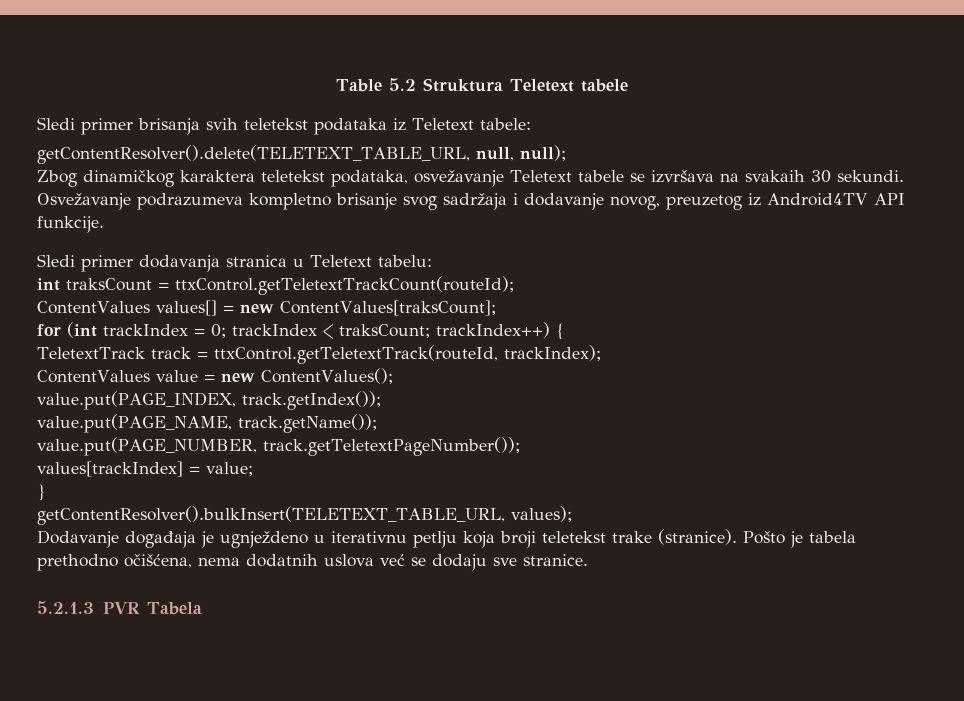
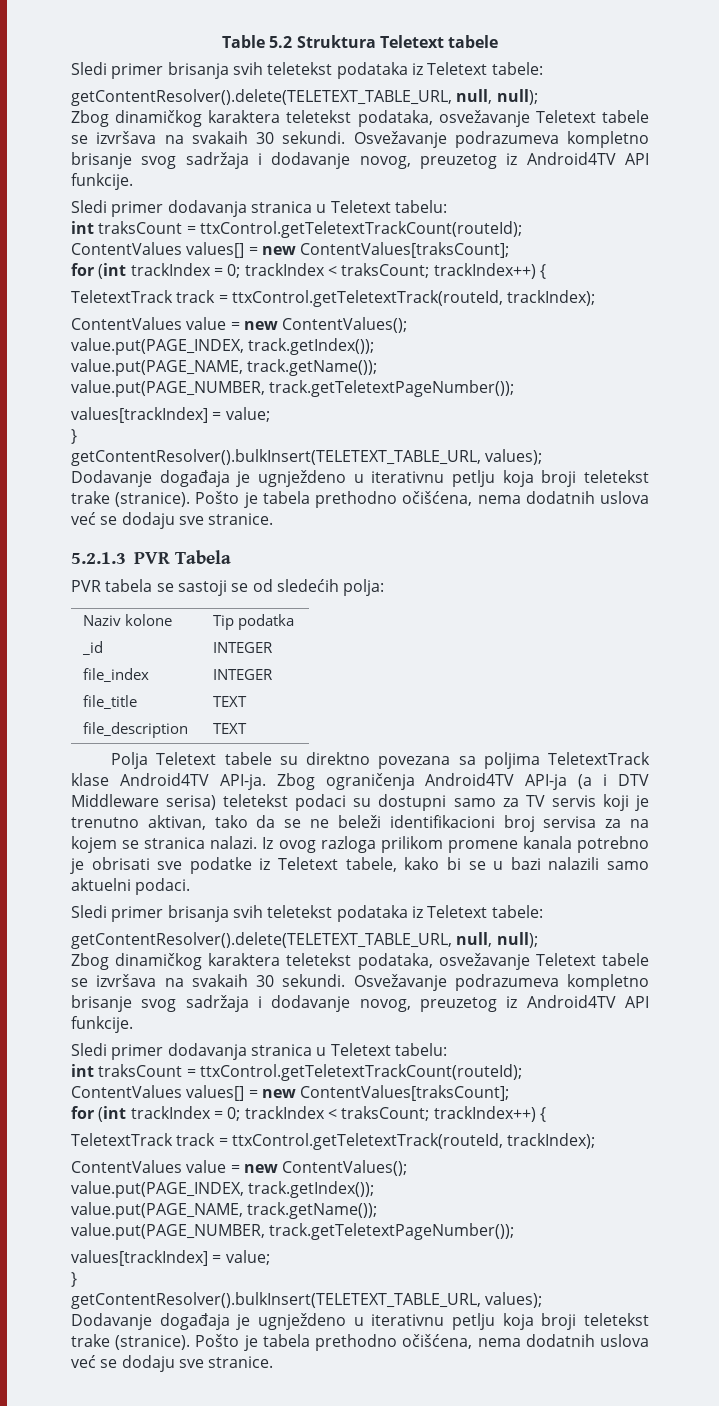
(202, 608) none -> [71,579,385,596] [83,614,173,626] [213,614,295,630] [82,641,104,655] [213,642,274,653] [83,668,150,682] [213,669,274,680] [83,695,138,709] [213,696,248,707] [83,722,189,738] [213,723,248,734] [111,752,651,769] [71,773,650,790] [71,794,650,811] [71,815,649,832] [71,836,650,853] [70,857,650,874] [71,878,191,895] [71,905,543,922] [71,932,538,949] [71,953,649,970] [71,974,649,991] [71,995,649,1012] [71,1016,133,1033] [71,1043,447,1060] [71,1064,522,1081] [71,1085,510,1101] [71,1106,546,1122] [71,1133,596,1150] [71,1160,408,1176] [71,1181,375,1198] [71,1202,378,1219] [71,1223,515,1240] [71,1250,270,1266] [71,1272,77,1287] [71,1292,543,1309] [71,1313,650,1330] [71,1334,649,1351] [71,1355,274,1372] // PVR tabela se sastoji se od sledećih polja: // Naziv kolone | Tip podatka // _id | INTEGER // file_index | INTEGER // file_title | TEXT // file_description | TEXT // Polja Teletext tabele su direktno povezana sa poljima TeletextTrack klase Android4TV API-ja. Zbog ograničenja Android4TV API-ja (a i DTV Middleware serisa) teletekst podaci su dostupni samo za TV servis koji je trenutno aktivan, tako da se ne beleži identifikacioni broj servisa za na kojem se stranica nalazi. Iz ovog razloga prilikom promene kanala potrebno je obrisati sve podatke iz Teletext tabele, kako bi se u bazi nalazili samo aktuelni podaci. // Sledi primer brisanja svih teletekst podataka iz Teletext tabele: // getContentResolver().delete(TELETEXT_TABLE_URL, null, null); // Zbog dinamičkog karaktera teletekst podataka, osvežavanje Teletext tabele se izvršava na svakaih 30 sekundi. Osvežavanje podrazumeva kompletno brisanje svog sadržaja i dodavanje novog, preuzetog iz Android4TV API funkcije. // Sledi primer dodavanja stranica u Teletext tabelu: // int traksCount = ttxControl.getTeletextTrackCount(routeId); // ContentValues values[] = new ContentValues[traksCount]; // for (int trackIndex = 0; trackIndex < traksCount; trackIndex++) { // TeletextTrack track = ttxControl.getTeletextTrack(routeId, trackIndex); // ContentValues value = new ContentValues(); // value.put(PAGE_INDEX, track.getIndex()); // value.put(PAGE_NAME, track.getName()); // value.put(PAGE_NUMBER, track.getTeletextPageNumber()); // values[trackIndex] = value; // } // getContentResolver().bulkInsert(TELETEXT_TABLE_URL, values); // Dodavanje događaja je ugnježdeno u iterativnu petlju koja broji teletekst trake (stranice). Pošto je tabela prethodno očišćena, nema dodatnih uslova već se dodaju sve stranice.

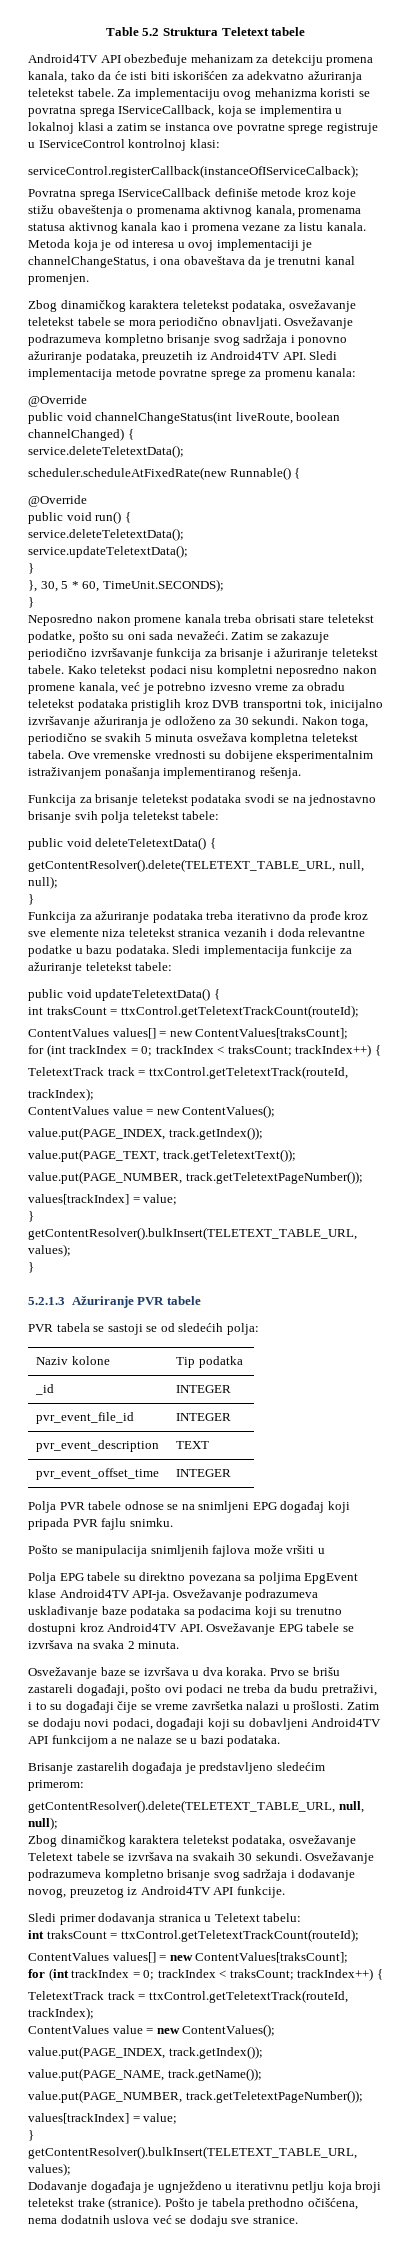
[71,62,543,79] Sledi primer brisanja svih teletekst podataka iz Teletext tabele: -> [28,54,374,66] [28,71,362,83] [28,88,370,100] [28,105,343,117] [28,122,378,134] [28,139,220,151] [28,165,359,178] [28,188,357,200] [28,205,362,217] [28,222,366,234] [28,239,313,251] [28,256,355,268] [28,274,89,285] [28,300,356,312] [28,317,354,329] [28,334,348,346] [28,351,338,363] [28,368,357,380] [28,395,87,407] [28,411,341,424] [28,428,134,441] [28,445,184,458] [28,467,301,480] [28,495,87,507] [28,511,131,524] [28,528,184,541] [28,545,188,558] [28,563,34,574] [28,579,224,592] [28,597,34,608] [28,614,374,626] [28,631,330,643] [28,648,378,660] [28,665,377,677] [28,682,346,694] [28,699,383,711] [28,716,369,728] [28,733,358,745] [28,750,374,762] [28,767,301,779] [28,794,377,806] [28,811,220,823] [28,837,216,850] [28,859,364,872] [28,876,58,889] [28,894,34,905] [28,911,369,923] [28,928,366,937] [28,945,352,957] [28,962,173,974] [28,988,220,1001] [28,1005,359,1018] [28,1028,349,1039] [28,1044,381,1057] [28,1066,348,1079] [28,1088,94,1101] [28,1105,276,1118] [28,1127,263,1140] [28,1149,296,1162] [28,1171,363,1184] [28,1194,178,1205] [28,1211,34,1222] [28,1227,357,1240] [28,1244,71,1257] [28,1262,34,1273] [28,1296,201,1308] [28,1323,259,1335] [36,1356,110,1365] [176,1356,243,1368] [35,1384,55,1395] [176,1385,232,1393] [36,1412,135,1424] [176,1413,232,1421] [36,1440,160,1452] [176,1441,210,1449] [36,1468,160,1480] [176,1469,232,1477] [28,1501,350,1513] [28,1518,173,1530] [28,1545,325,1557] [28,1572,359,1584] [28,1589,319,1601] [28,1606,342,1618] [28,1623,354,1635] [28,1640,180,1649] [28,1667,340,1679] [28,1684,377,1696] [28,1701,379,1713] [28,1718,382,1730] [28,1735,281,1747] [28,1762,325,1774] [28,1780,84,1791] Android4TV API obezbeđuje mehanizam za detekciju promena kanala, tako da će isti biti iskorišćen za adekvatno ažuriranja teletekst tabele. Za implementaciju ovog mehanizma koristi se povratna sprega IServiceCallback, koja se implementira u lokalnoj klasi a zatim se instanca ove povratne sprege registruje u IServiceControl kontrolnoj klasi: // serviceControl.registerCallback(instanceOfIServiceCalback); // Povratna sprega IServiceCallback definiše metode kroz koje stižu obaveštenja o promenama aktivnog kanala, promenama statusa aktivnog kanala kao i promena vezane za listu kanala. Metoda koja je od interesa u ovoj implementaciji je channelChangeStatus, i ona obaveštava da je trenutni kanal promenjen. // Zbog dinamičkog karaktera teletekst podataka, osvežavanje teletekst tabele se mora periodično obnavljati. Osvežavanje podrazumeva kompletno brisanje svog sadržaja i ponovno ažuriranje podataka, preuzetih iz Android4TV API. Sledi implementacija metode povratne sprege za promenu kanala: // @Override // public void channelChangeStatus(int liveRoute, boolean channelChanged) { // service.deleteTeletextData(); // scheduler.scheduleAtFixedRate(new Runnable() { // @Override // public void run() { // service.deleteTeletextData(); // service.updateTeletextData(); // } // }, 30, 5 * 60, TimeUnit.SECONDS); // } // Neposredno nakon promene kanala treba obrisati stare teletekst podatke, pošto su oni sada nevažeći. Zatim se zakazuje periodično izvršavanje funkcija za brisanje i ažuriranje teletekst tabele. Kako teletekst podaci nisu kompletni neposredno nakon promene kanala, već je potrebno izvesno vreme za obradu teletekst podataka pristiglih kroz DVB transportni tok, inicijalno izvršavanje ažuriranja je odloženo za 30 sekundi. Nakon toga, periodično se svakih 5 minuta osvežava kompletna teletekst tabela. Ove vremenske vrednosti su dobijene eksperimentalnim istraživanjem ponašanja implementiranog rešenja. // Funkcija za brisanje teletekst podataka svodi se na jednostavno brisanje svih polja teletekst tabele: // public void deleteTeletextData() { // getContentResolver().delete(TELETEXT_TABLE_URL, null, null); // } // Funkcija za ažuriranje podataka treba iterativno da prođe kroz sve elemente niza teletekst stranica vezanih i doda relevantne podatke u bazu podataka. Sledi implementacija funkcije za ažuriranje teletekst tabele: // public void updateTeletextData() { // int traksCount = ttxControl.getTeletextTrackCount(routeId); // ContentValues values[] = new ContentValues[traksCount]; // for (int trackIndex = 0; trackIndex < traksCount; trackIndex++) { // TeletextTrack track = ttxControl.getTeletextTrack(routeId, // trackIndex); // ContentValues value = new ContentValues(); // value.put(PAGE_INDEX, track.getIndex()); // value.put(PAGE_TEXT, track.getTeletextText()); // value.put(PAGE_NUMBER, track.getTeletextPageNumber()); // values[trackIndex] = value; // } // getContentResolver().bulkInsert(TELETEXT_TABLE_URL, values); // } // 5.2.1.3 Ažuriranje PVR tabele // PVR tabela se sastoji se od sledećih polja: // Naziv kolone | Tip podatka // _id | INTEGER // pvr_event_file_id | INTEGER // pvr_event_description | TEXT // pvr_event_offset_time | INTEGER // Polja PVR tabele odnose se na snimljeni EPG događaj koji pripada PVR fajlu snimku. // Pošto se manipulacija snimljenih fajlova može vršiti u // Polja EPG tabele su direktno povezana sa poljima EpgEvent klase Android4TV API-ja. Osvežavanje podrazumeva usklađivanje baze podataka sa podacima koji su trenutno dostupni kroz Android4TV API. Osvežavanje EPG tabele se izvršava na svaka 2 minuta. // Osvežavanje baze se izvršava u dva koraka. Prvo se brišu zastareli događaji, pošto ovi podaci ne treba da budu pretraživi, i to su događaji čije se vreme završetka nalazi u prošlosti. Zatim se dodaju novi podaci, događaji koji su dobavljeni Android4TV API funkcijom a ne nalaze se u bazi podataka. // Brisanje zastarelih događaja je predstavljeno sledećim primerom:
[71,550,231,564] [71,579,385,596] [83,614,173,626] [213,614,295,630] [82,641,104,655] [213,642,274,653] [83,668,150,682] [213,669,274,680] [83,695,138,709] [213,696,248,707] [83,722,189,738] [213,723,248,734] [111,752,651,769] [71,773,650,790] [71,794,650,811] [71,815,649,832] [71,836,650,853] [70,857,650,874] [71,878,191,895] [71,905,543,922] [71,932,538,949] [71,953,649,970] [71,974,649,991] [71,995,649,1012] [71,1016,133,1033] [71,1043,447,1060] [71,1064,522,1081] [71,1085,510,1101] [71,1106,546,1122] [71,1133,596,1150] [71,1160,408,1176] [71,1181,375,1198] [71,1202,378,1219] [71,1223,515,1240] [71,1250,270,1266] [71,1272,77,1287] [71,1292,543,1309] [71,1313,650,1330] [71,1334,649,1351] [71,1355,274,1372] // 5.2.1.3 PVR Tabela // PVR tabela se sastoji se od sledećih polja: // Naziv kolone | Tip podatka // _id | INTEGER // file_index | INTEGER // file_title | TEXT // file_description | TEXT // Polja Teletext tabele su direktno povezana sa poljima TeletextTrack klase Android4TV API-ja. Zbog ograničenja Android4TV API-ja (a i DTV Middleware serisa) teletekst podaci su dostupni samo za TV servis koji je trenutno aktivan, tako da se ne beleži identifikacioni broj servisa za na kojem se stranica nalazi. Iz ovog razloga prilikom promene kanala potrebno je obrisati sve podatke iz Teletext tabele, kako bi se u bazi nalazili samo aktuelni podaci. // Sledi primer brisanja svih teletekst podataka iz Teletext tabele: // getContentResolver().delete(TELETEXT_TABLE_URL, null, null); // Zbog dinamičkog karaktera teletekst podataka, osvežavanje Teletext tabele se izvršava na svakaih 30 sekundi. Osvežavanje podrazumeva kompletno brisanje svog sadržaja i dodavanje novog, preuzetog iz Android4TV API funkcije. // Sledi primer dodavanja stranica u Teletext tabelu: // int traksCount = ttxControl.getTeletextTrackCount(routeId); // ContentValues values[] = new ContentValues[traksCount]; // for (int trackIndex = 0; trackIndex < traksCount; trackIndex++) { // TeletextTrack track = ttxControl.getTeletextTrack(routeId, trackIndex); // ContentValues value = new ContentValues(); // value.put(PAGE_INDEX, track.getIndex()); // value.put(PAGE_NAME, track.getName()); // value.put(PAGE_NUMBER, track.getTeletextPageNumber()); // values[trackIndex] = value; // } // getContentResolver().bulkInsert(TELETEXT_TABLE_URL, values); // Dodavanje događaja je ugnježdeno u iterativnu petlju koja broji teletekst trake (stranice). Pošto je tabela prethodno očišćena, nema dodatnih uslova već se dodaju sve stranice. -> (298, 2220) none

